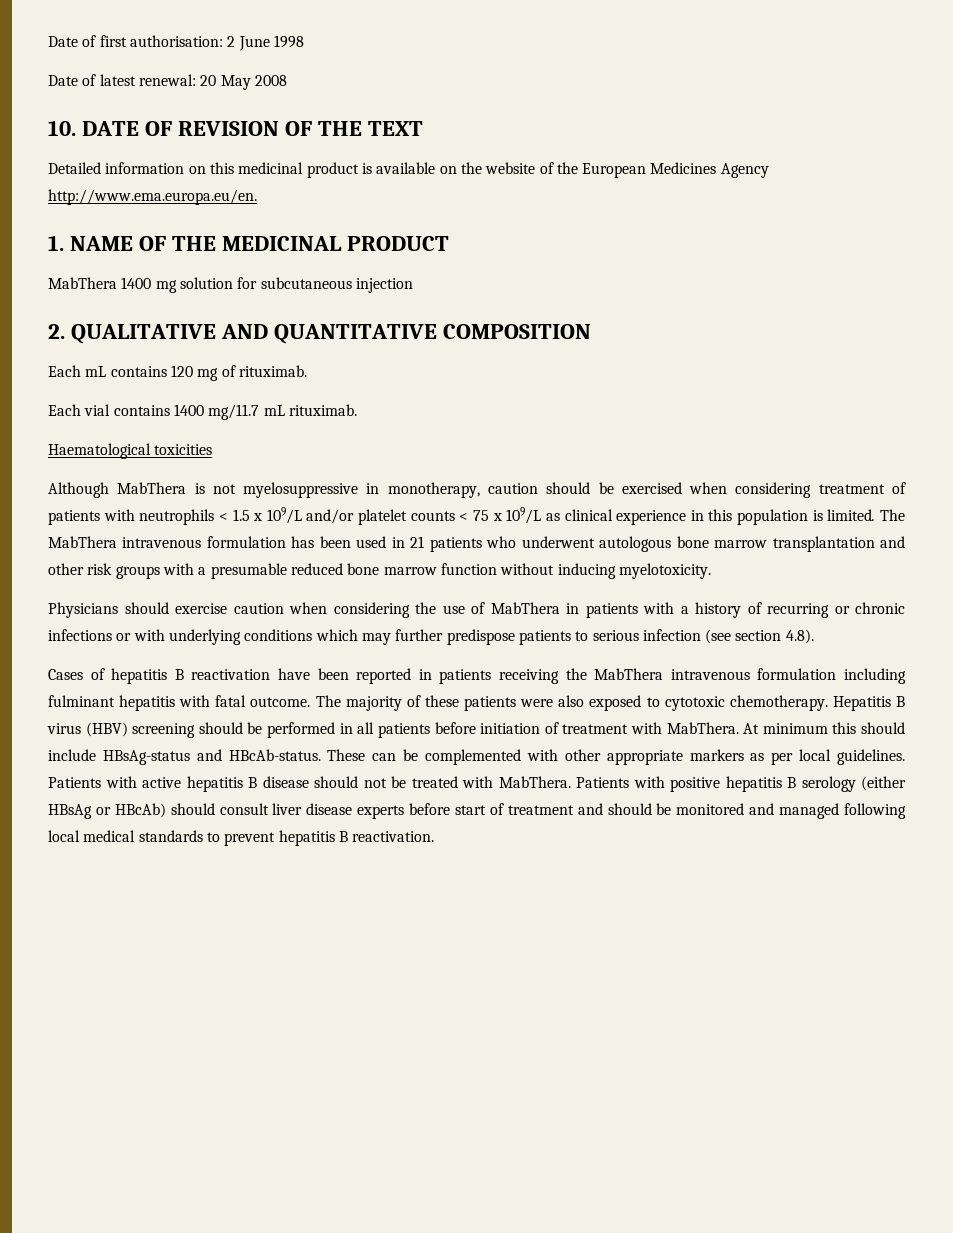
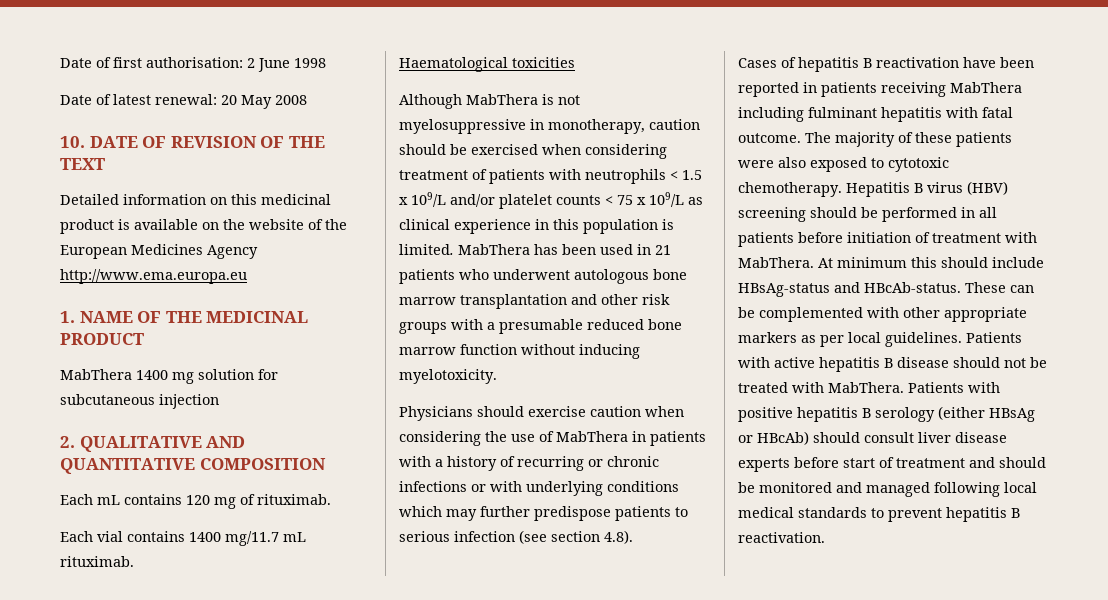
[48,189,257,205] http://www.ema.europa.eu/en. -> [60,269,247,284] http://www.ema.europa.eu
[879,509,905,521] [48,536,286,548] The MabThera intravenous formulation -> [458,244,530,255] MabThera
[565,668,837,680] the MabThera intravenous formulation -> [950,82,1022,93] MabThera

